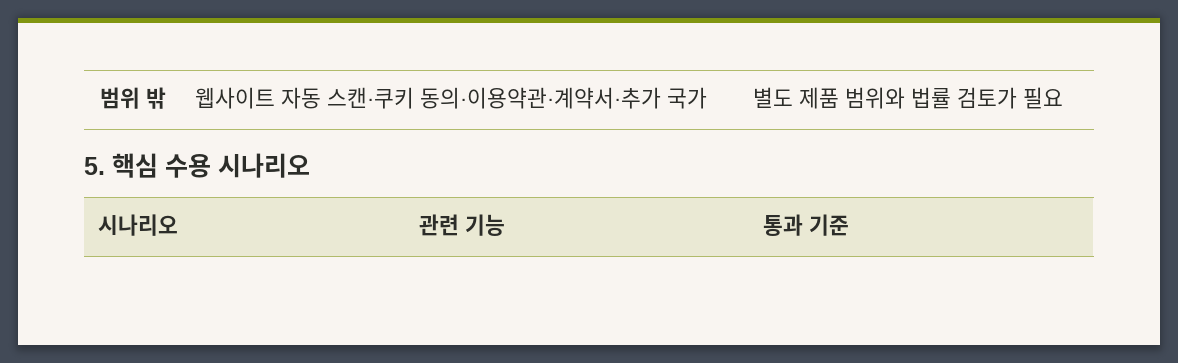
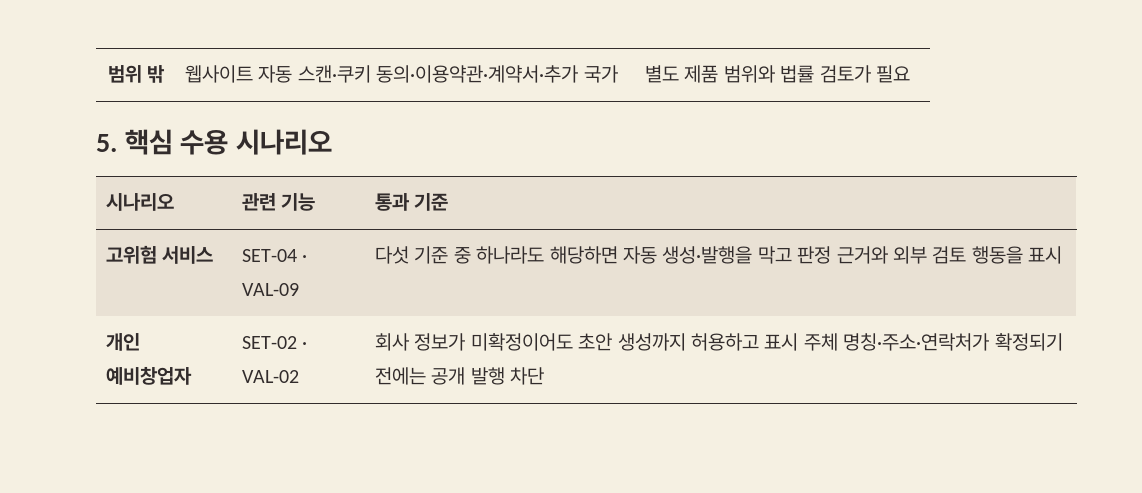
(849, 225) none -> [106,245,214,264] [242,249,308,262] [242,283,300,296] [375,246,1063,264] [106,333,141,351] [106,366,193,385] [242,336,308,349] [242,370,300,383] [375,333,1063,351] [375,367,545,385] // 고위험 서비스 | SET-04 · VAL-09 | 다섯 기준 중 하나라도 해당하면 자동 생성·발행을 막고 판정 근거와 외부 검토 행동을 표시 // 개인 예비창업자 | SET-02 · VAL-02 | 회사 정보가 미확정이어도 초안 생성까지 허용하고 표시 주체 명칭·주소·연락처가 확정되기 전에는 공개 발행 차단

